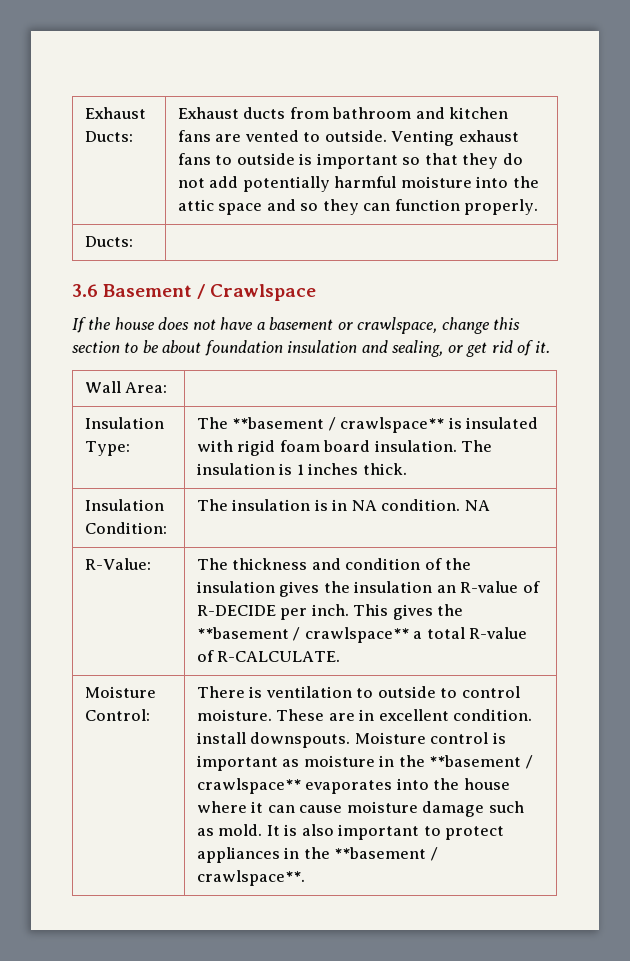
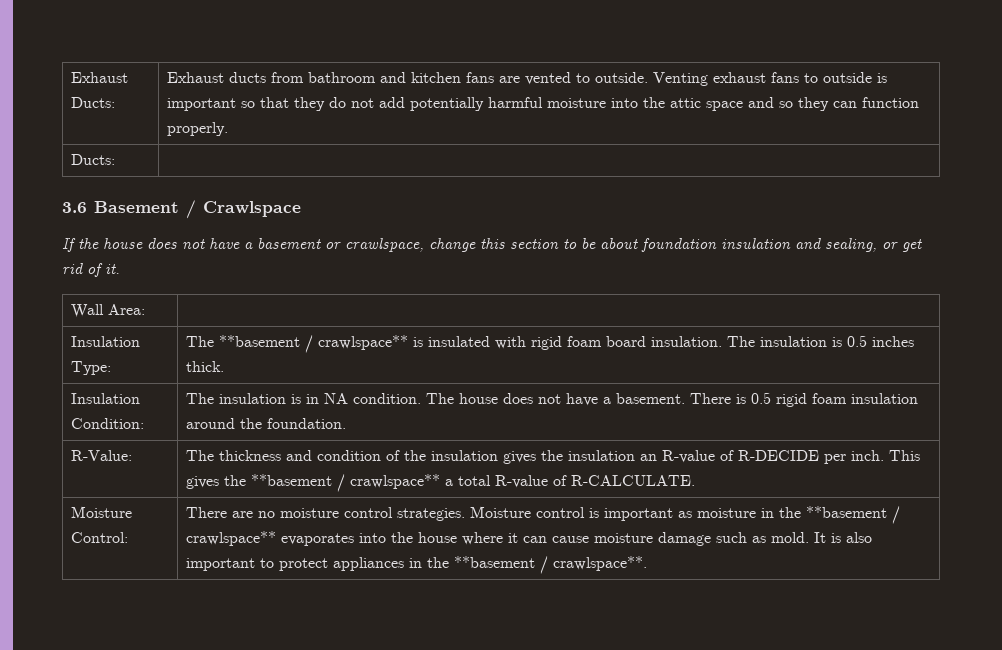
[296,464,304,475] 1 -> [847,335,868,347] 0.5
[464,500,490,511] NA -> [426,392,919,407] [186,418,347,429] The house does not have a basement. There is 0.5 rigid foam insulation around the foundation.
[249,686,520,698] [197,709,533,721] [197,732,351,748] is ventilation to outside to control moisture. These are in excellent condition. install downspouts. -> [232,507,466,521] are no moisture control strategies.

